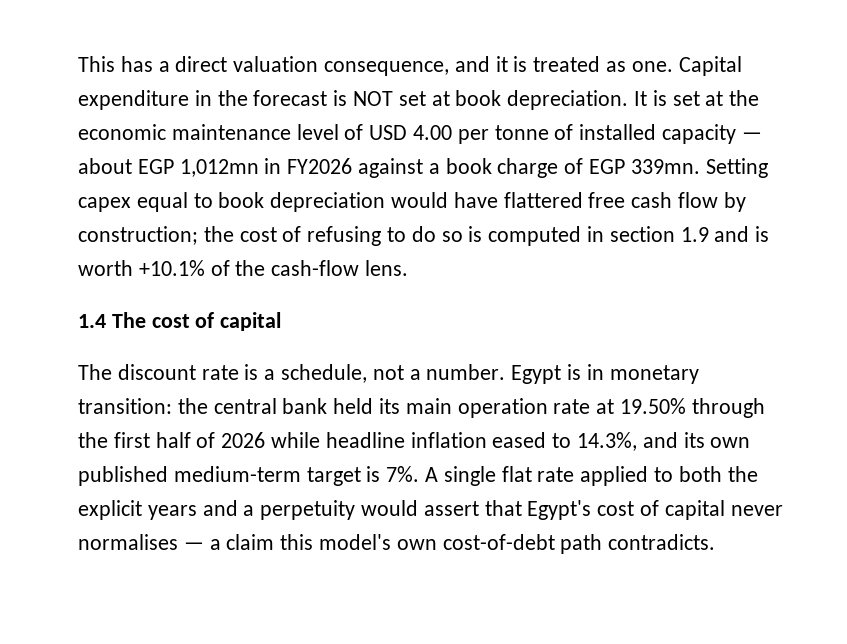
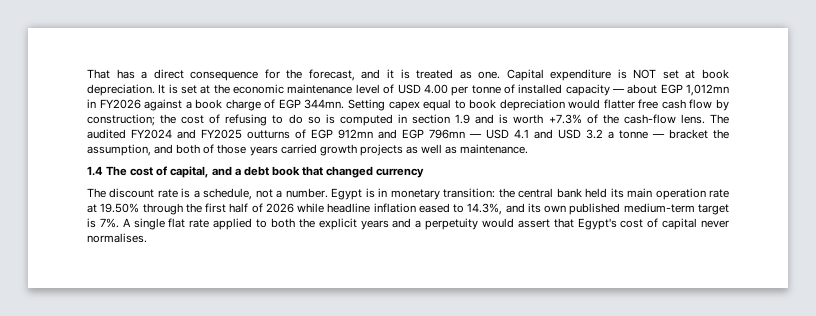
[78,56,115,72] This -> [87,69,110,79] That
[233,56,450,76] valuation consequence, -> [190,69,355,81] consequence for the forecast,
[194,90,328,106] in the forecast -> (612, 75) none
[630,159,700,174] 339mn. -> [304,99,345,109] 344mn.
[453,192,583,208] have flattered -> [603,99,635,109] flatter
[138,260,205,276] +10.1% -> [548,114,582,124] +7.3%
[78,312,282,331] // 1.4 The cost of capital -> [709,114,729,124] [87,129,729,139] [87,144,529,156] [87,166,425,178] The audited FY2024 and FY2025 outturns of EGP 912mn and EGP 796mn — USD 4.1 and USD 3.2 a tonne — bracket the assumption, and both of those years carried growth projects as well as maintenance. // 1.4 The cost of capital, and a debt book that changed currency
[78,534,716,554] normalises — a claim this model's own cost-of-debt path contradicts. -> [87,233,147,243] normalises.

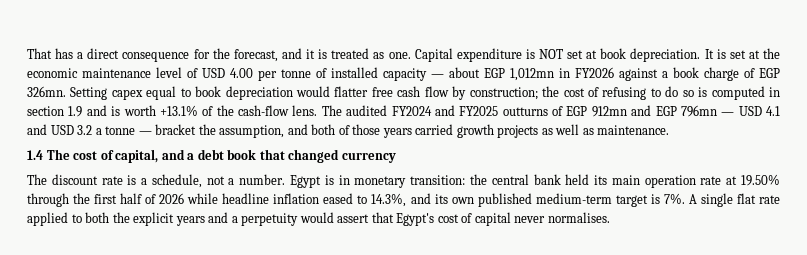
[304,99,345,109] 344mn. -> [27,86,66,97] 326mn.
[548,114,582,124] +7.3% -> [159,105,198,116] +13.1%

